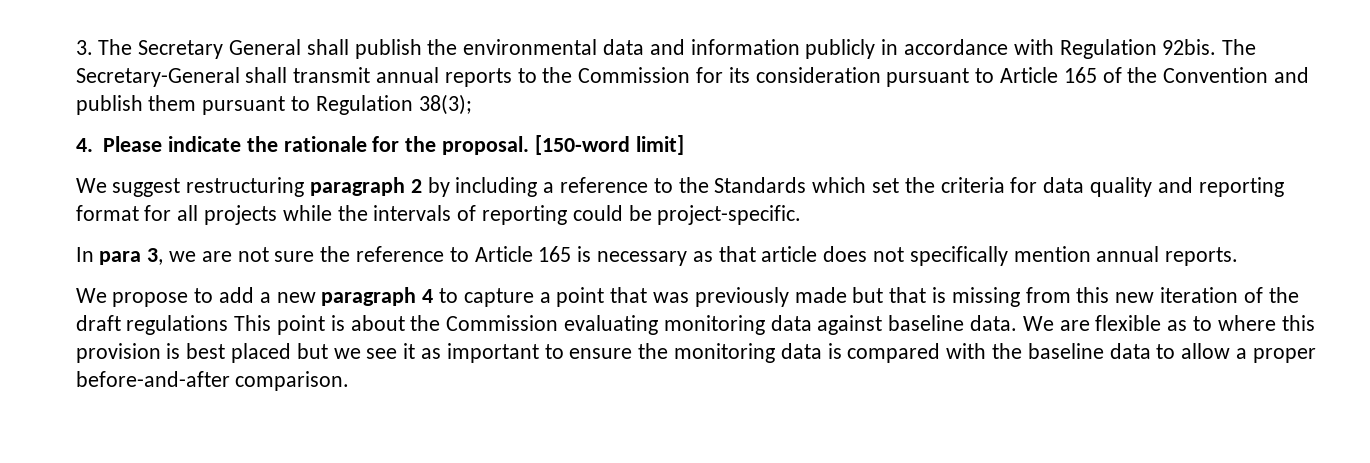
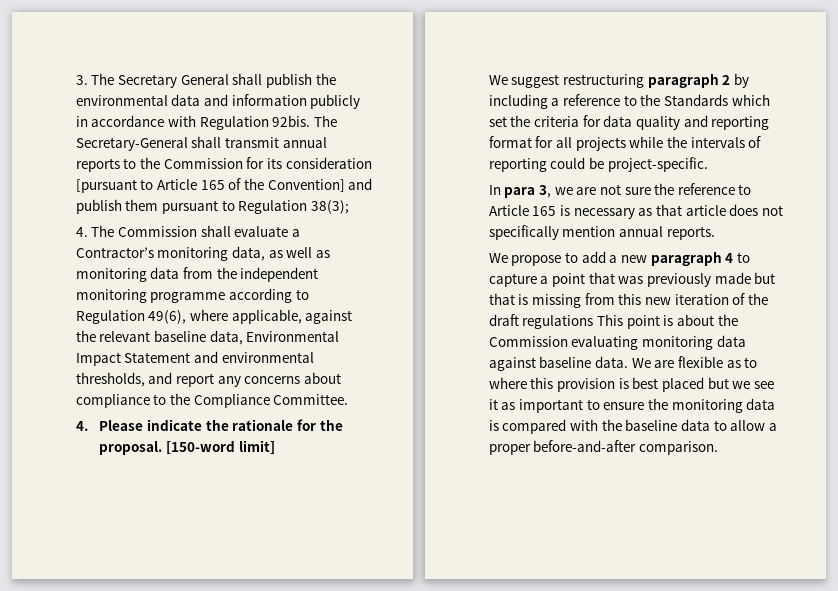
[886,68,970,87] pursuant -> [75,179,137,193] [pursuant
[1163,67,1269,83] Convention -> [267,179,345,192] Convention]
(472, 104) none -> [75,225,300,237] [75,246,330,261] [75,267,319,282] [75,288,309,303] [75,309,353,324] [75,330,340,345] [75,351,314,366] [75,372,341,387] [75,393,349,408] // 4. The Commission shall evaluate a Contractor’s monitoring data, as well as monitoring data from the independent monitoring programme according to Regulation 49(6), where applicable, against the relevant baseline data, Environmental Impact Statement and environmental thresholds, and report any concerns about compliance to the Compliance Committee.

